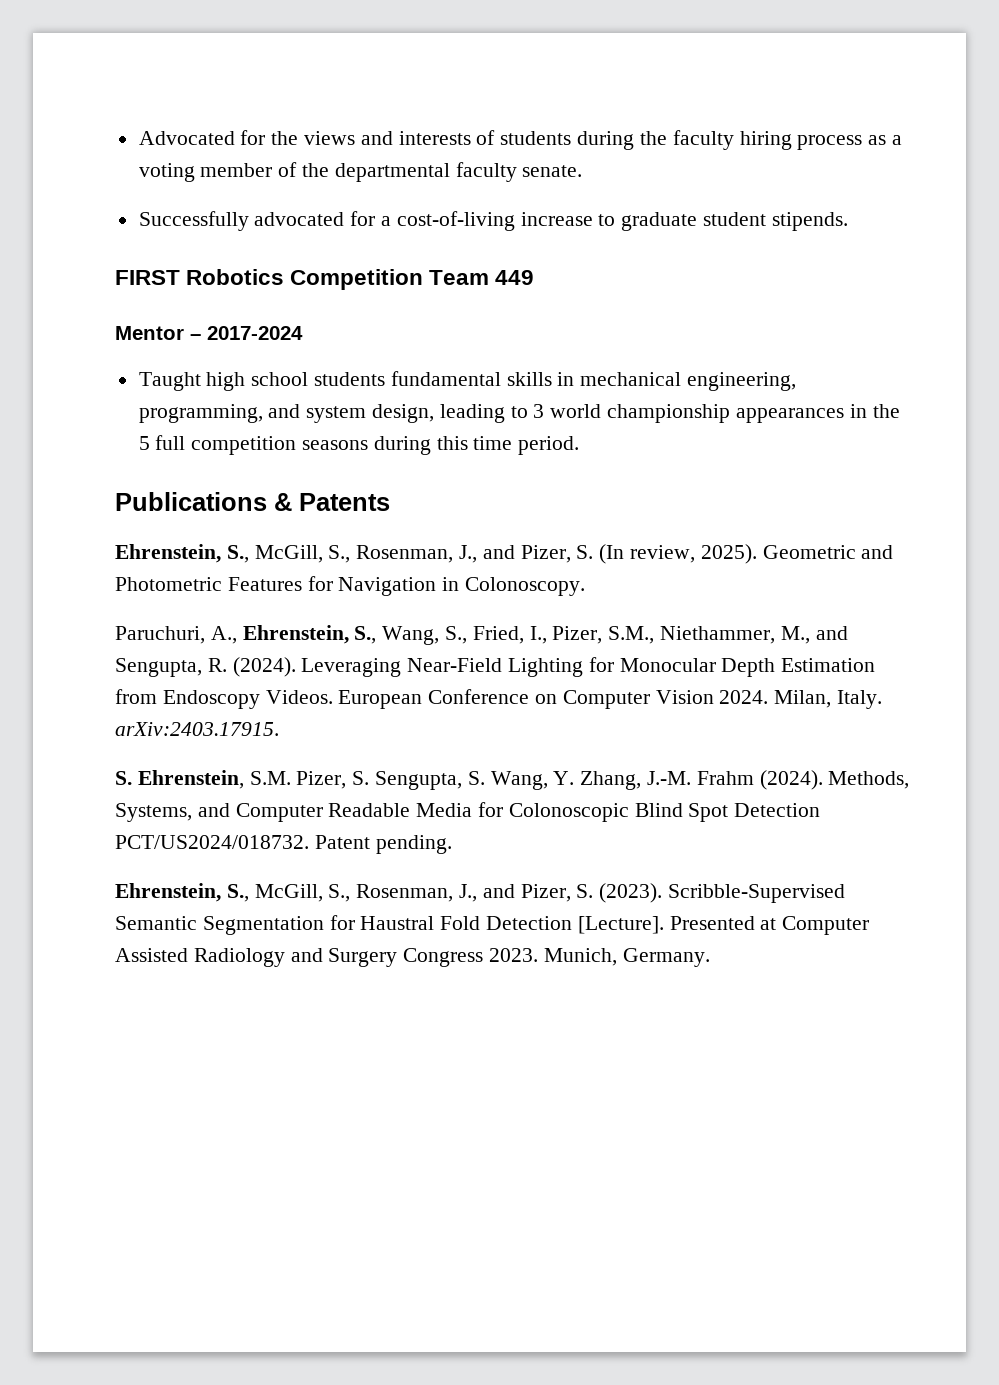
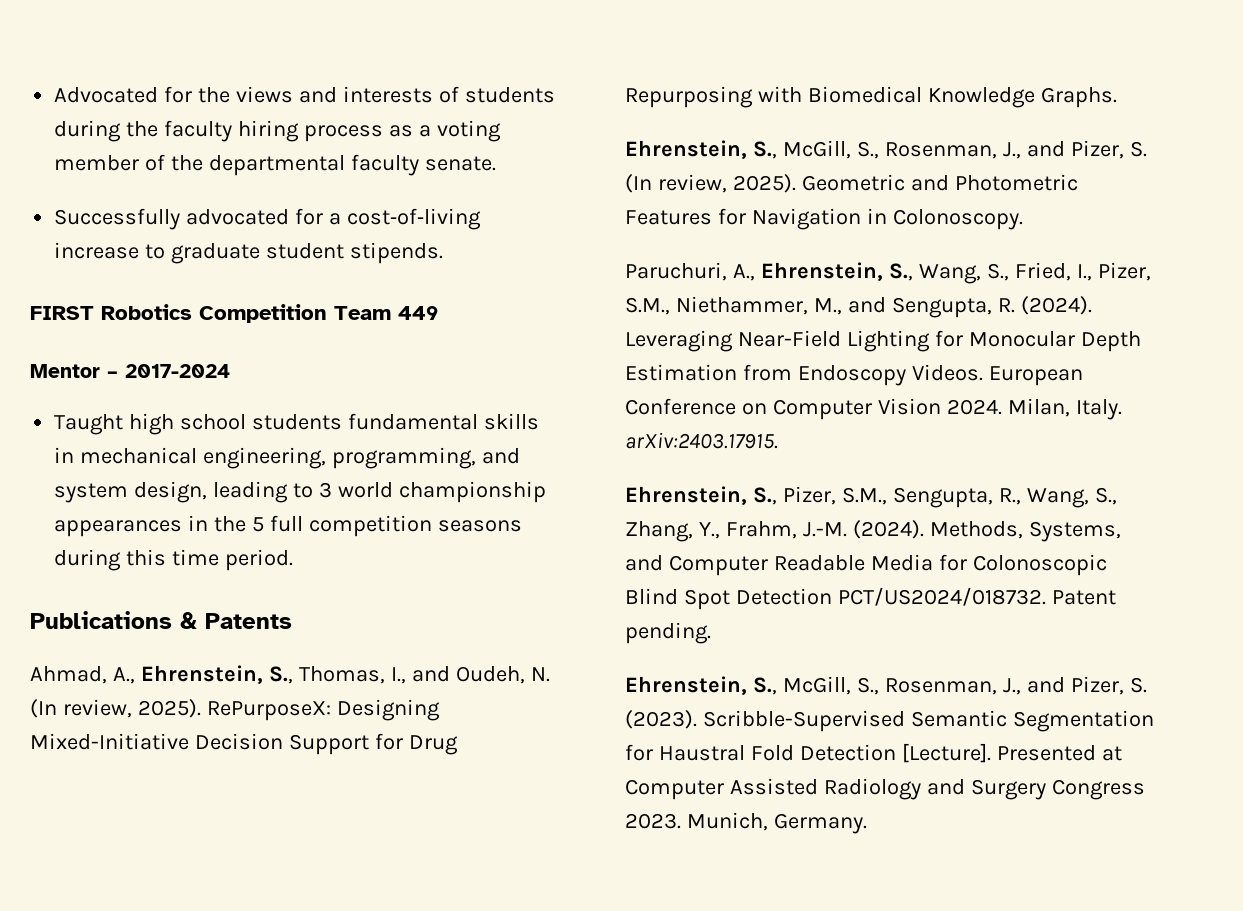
(390, 502) none -> [30,665,550,684] [30,699,440,721] [30,733,458,755] [625,86,1117,108] // Ahmad, A., Ehrenstein, S., Thomas, I., and Oudeh, N. (In review, 2025). RePurposeX: Designing Mixed-Initiative Decision Support for Drug Repurposing with Biomedical Knowledge Graphs.
[115,770,754,790] S. Ehrenstein, S.M. Pizer, S. Sengupta, S. Wang, Y. Zhang, J.-M. Frahm -> [625,486,1117,508] [625,521,847,542] Ehrenstein, S., Pizer, S.M., Sengupta, R., Wang, S., Zhang, Y., Frahm, J.-M.

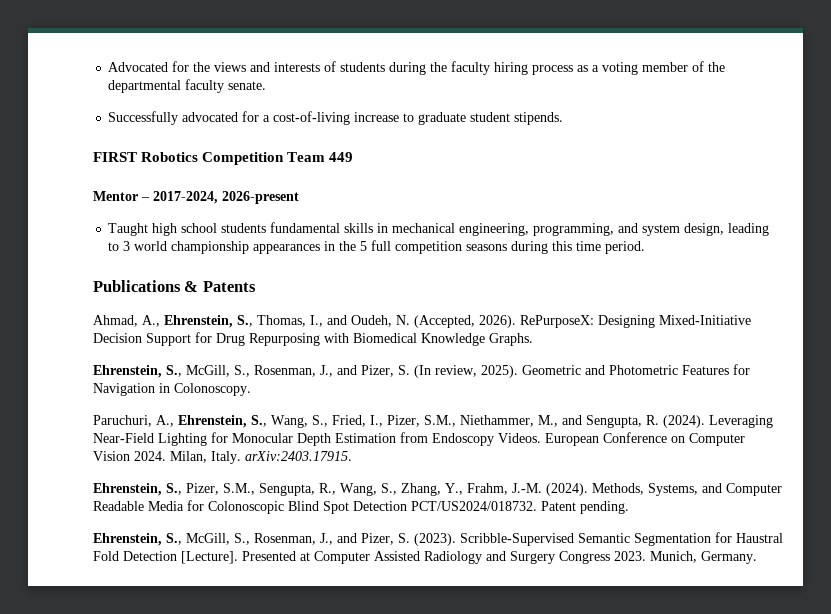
[125,364,230,378] 2017-2024 -> [153,191,299,204] 2017-2024, 2026-present
[30,699,201,718] (In review, 2025). -> [414,315,516,328] (Accepted, 2026).

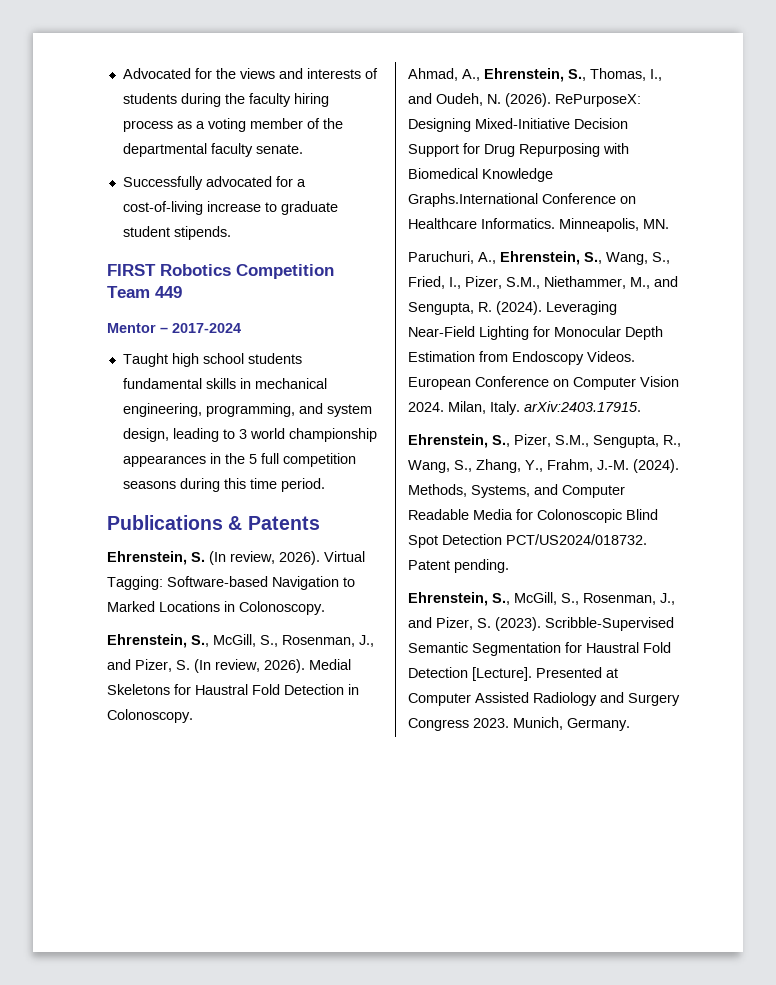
[153,191,299,204] 2017-2024, 2026-present -> [172,323,241,333] 2017-2024
[93,315,751,328] [93,332,533,346] Ahmad, A., Ehrenstein, S., Thomas, I., and Oudeh, N. (Accepted, 2026). RePurposeX: Designing Mixed-Initiative Decision Support for Drug Repurposing with Biomedical Knowledge Graphs. -> [107,551,365,565] [107,576,355,590] [107,601,325,615] Ehrenstein, S. (In review, 2026). Virtual Tagging: Software-based Navigation to Marked Locations in Colonoscopy.
[481,364,750,378] [93,383,251,396] 2025). Geometric and Photometric Features for Navigation in Colonoscopy. -> [264,659,351,673] [107,684,359,695] [107,709,193,723] [408,68,662,82] [408,93,641,107] [408,118,628,132] [408,143,629,157] [408,168,553,182] [408,193,636,207] [408,218,669,232] 2026). Medial Skeletons for Haustral Fold Detection in Colonoscopy. // Ahmad, A., Ehrenstein, S., Thomas, I., and Oudeh, N. (2026). RePurposeX: Designing Mixed-Initiative Decision Support for Drug Repurposing with Biomedical Knowledge Graphs.International Conference on Healthcare Informatics. Minneapolis, MN.

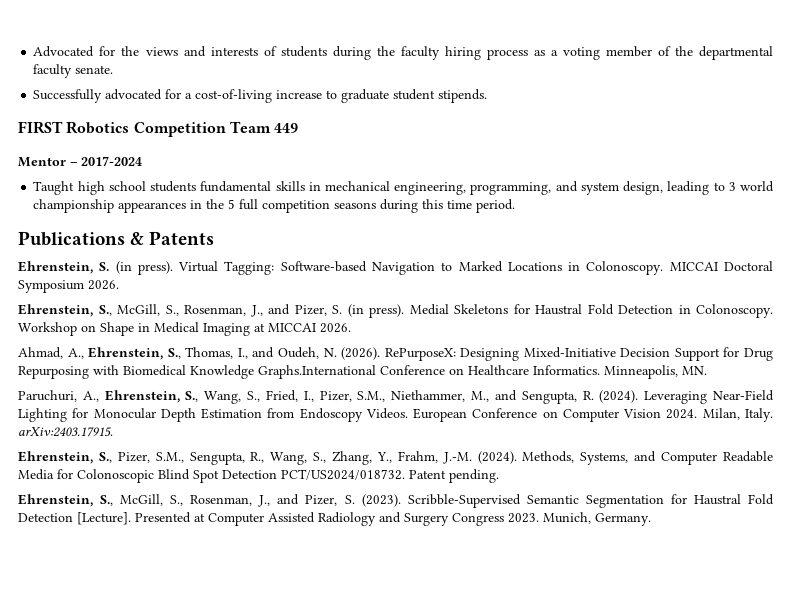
[209,551,320,565] (In review, 2026). -> [115,261,173,275] (in press).
[107,634,374,648] [107,659,305,673] // Ehrenstein, S., McGill, S., Rosenman, J., and Pizer, S. (In review, 2026). -> [669,261,774,271] [18,280,119,293] [18,304,404,318] MICCAI Doctoral Symposium 2026. // Ehrenstein, S., McGill, S., Rosenman, J., and Pizer, S. (in press).
(193, 716) none -> [18,322,351,336] Workshop on Shape in Medical Imaging at MICCAI 2026.

